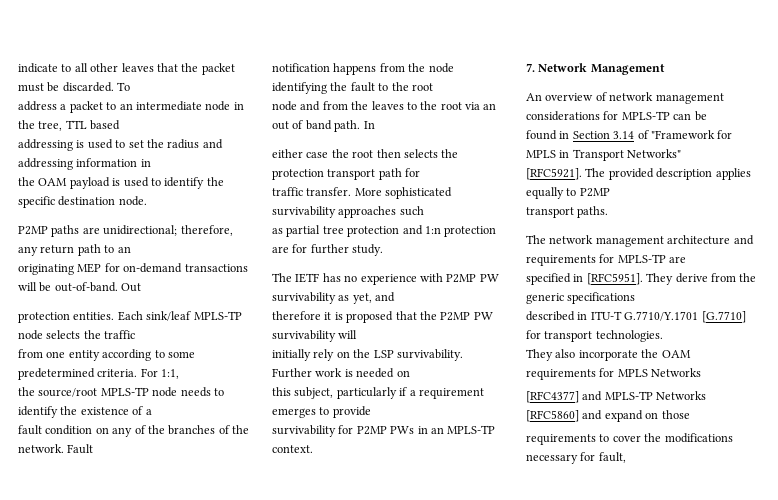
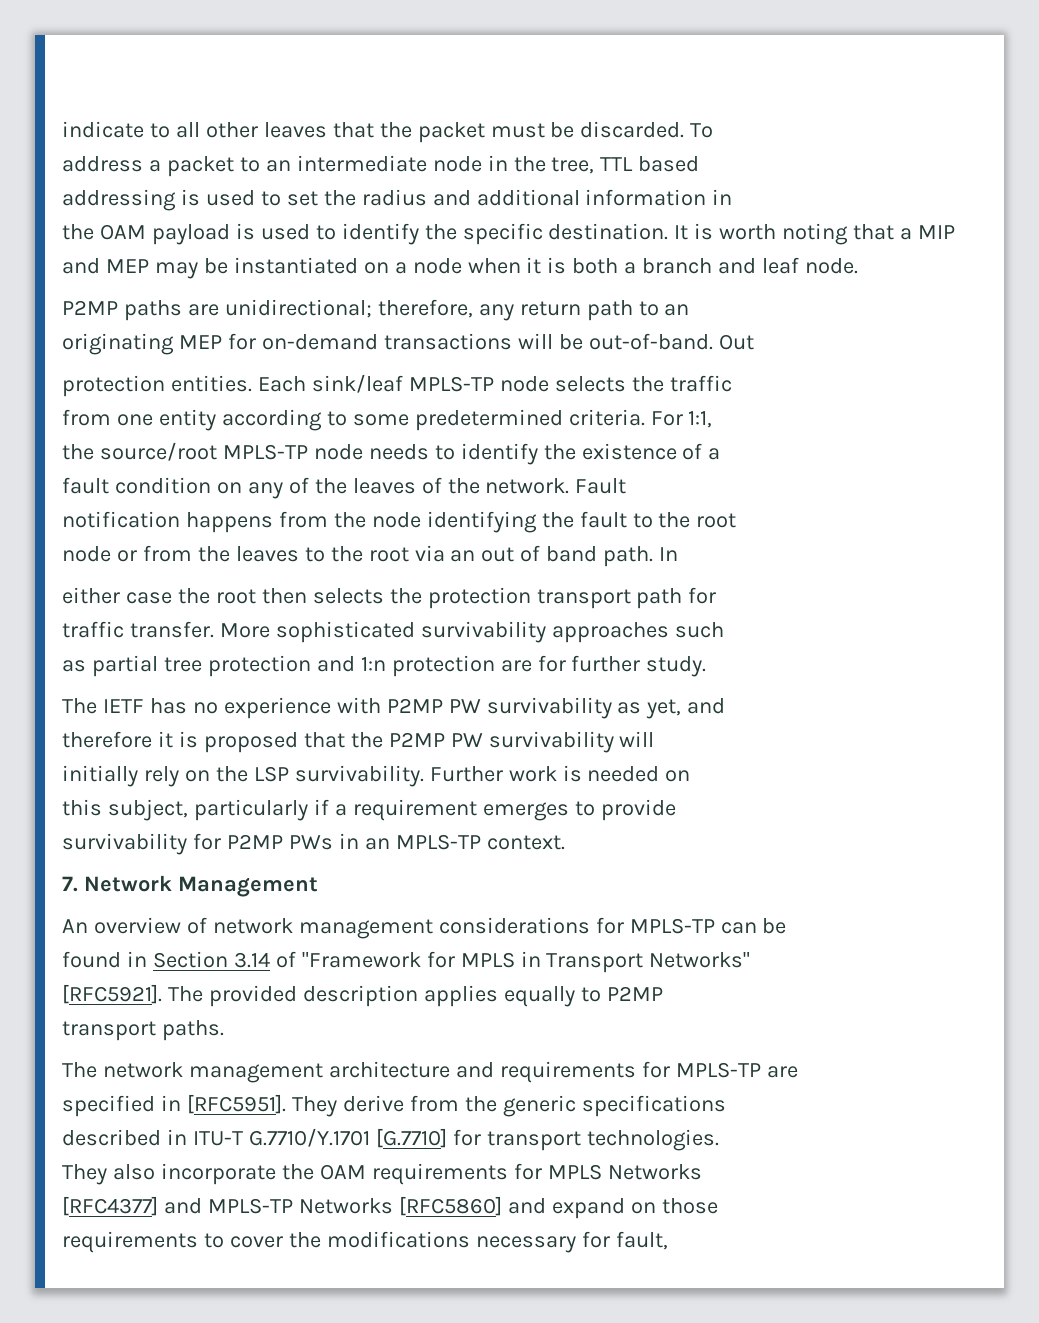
[18,158,73,170] addressing -> [476,189,580,206] additional
[58,196,116,206] destination -> [548,223,956,245] [62,257,800,279] destination. It is worth noting that a MIP and MEP may be instantiated on a node when it is both a branch and leaf
[168,425,216,435] branches -> [352,478,416,494] leaves
[300,101,321,111] and -> [116,550,137,562] or

